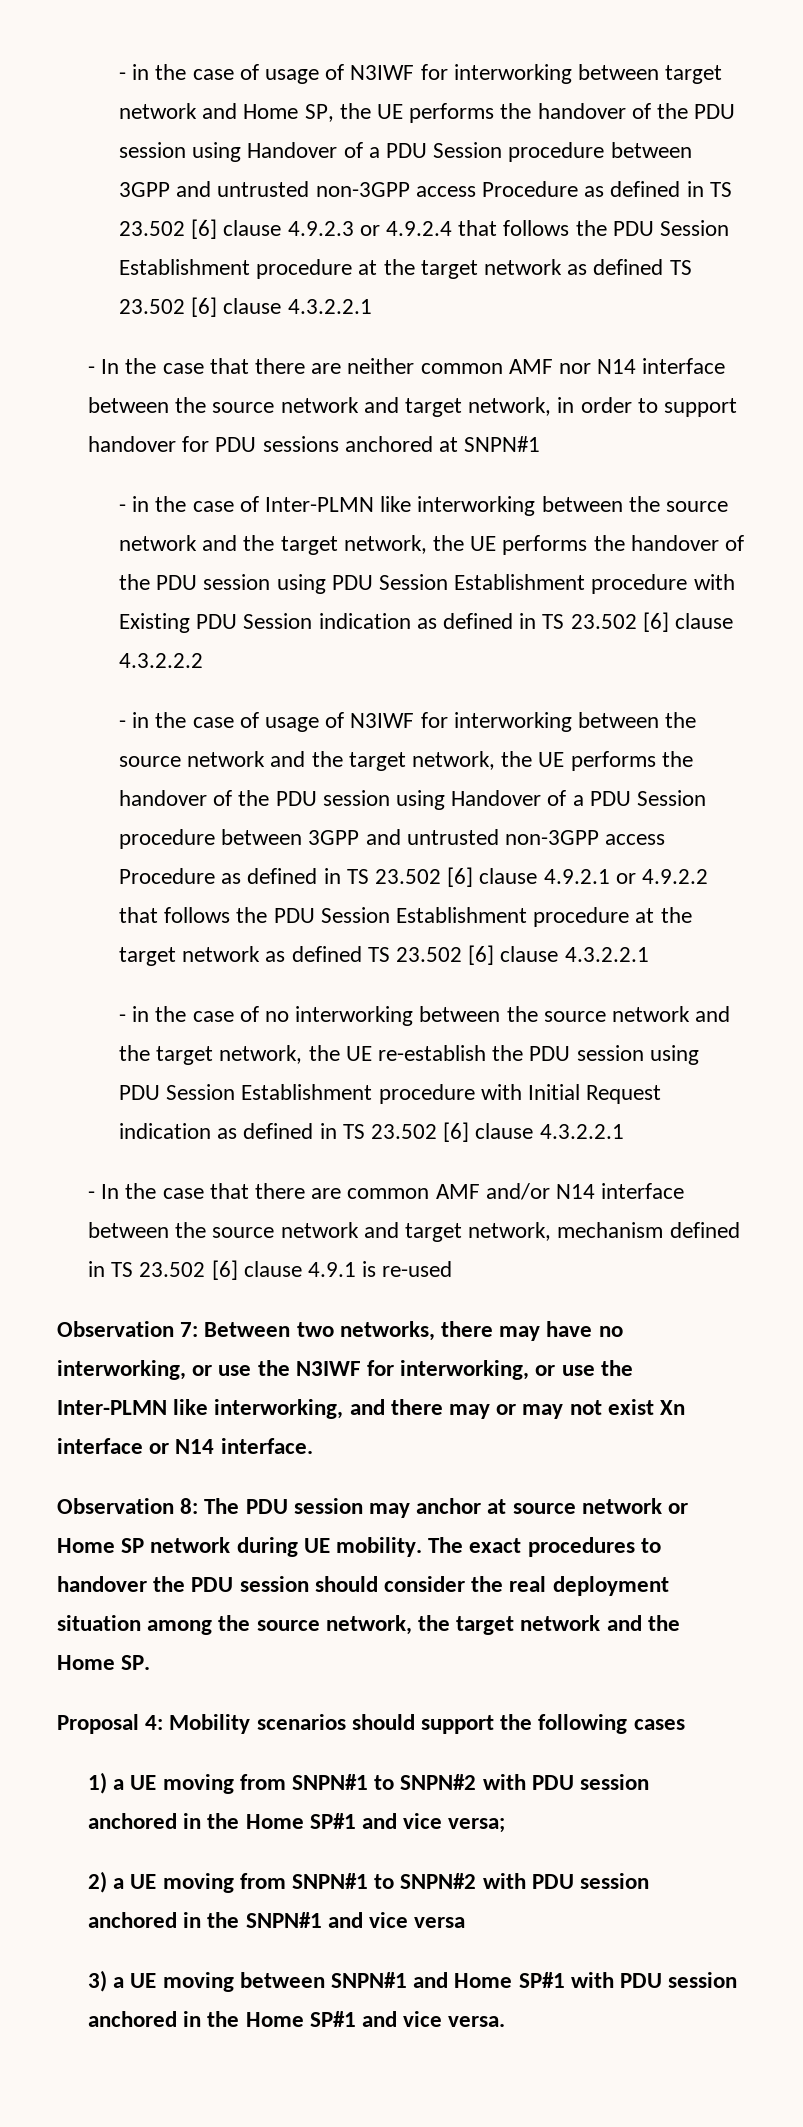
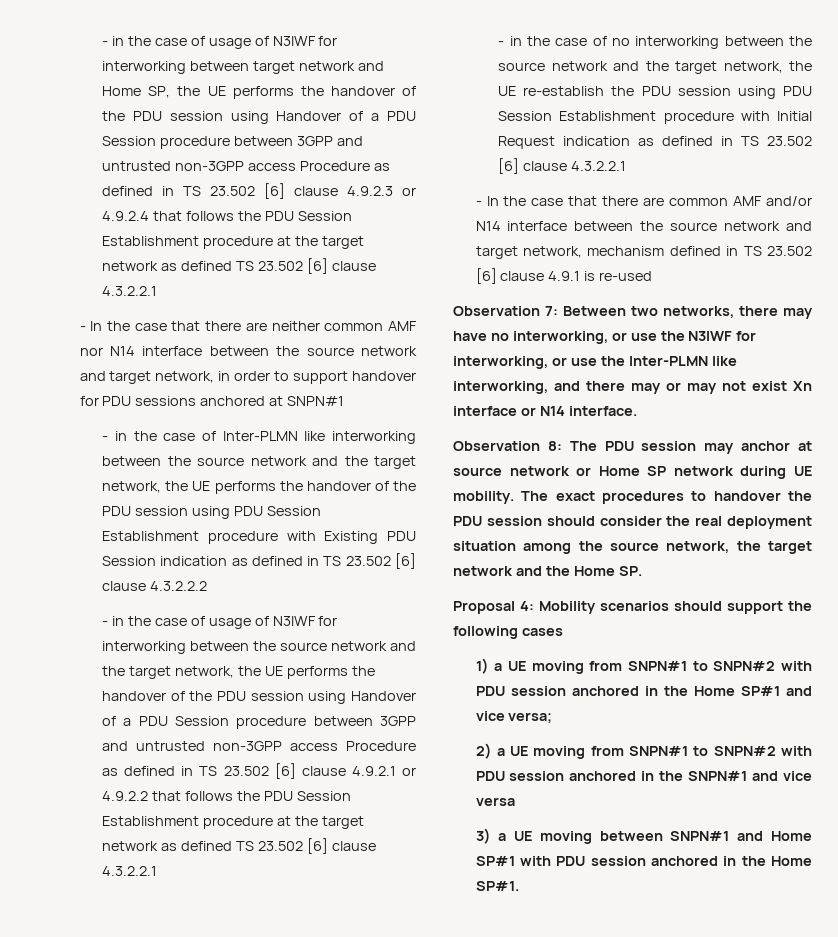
[309,2011,506,2027] SP#1 and vice versa. -> [475,881,519,891] SP#1.

